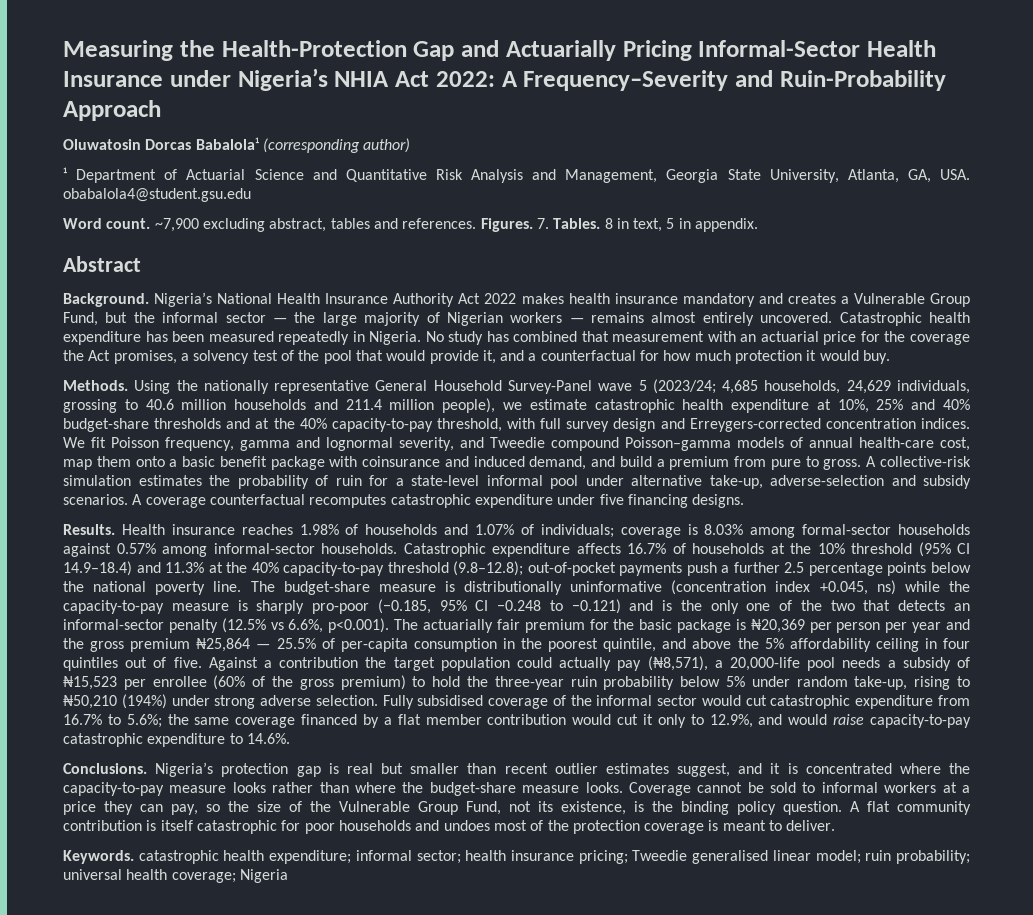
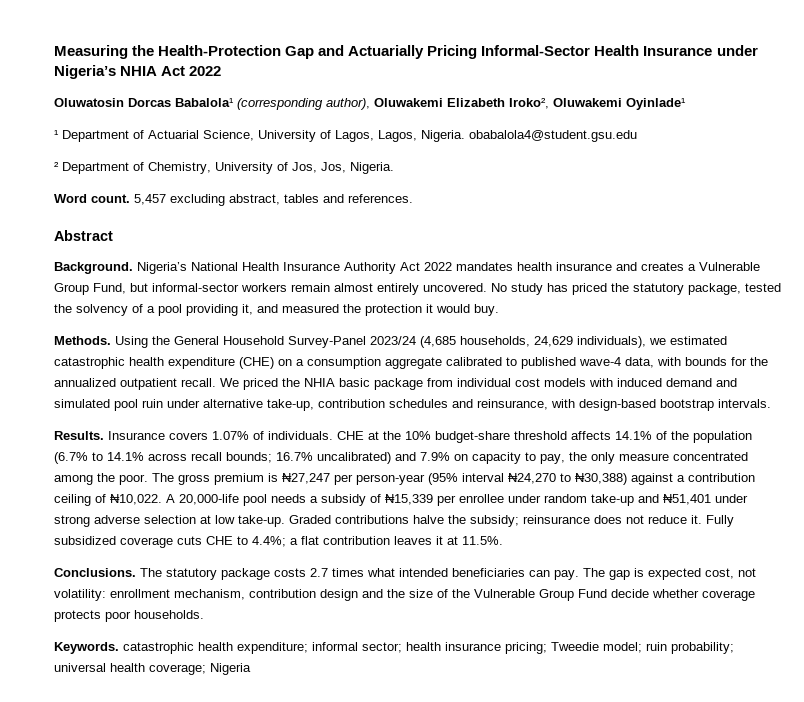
[435,70,946,91] [63,100,161,121] [63,137,411,153] [63,167,970,183] [63,188,251,202] 2022: A Frequency–Severity and Ruin-Probability Approach // Oluwatosin Dorcas Babalola¹ (corresponding author) // ¹ Department of Actuarial Science and Quantitative Risk Analysis and Management, Georgia State University, Atlanta, GA, USA. obabalola4@student.gsu.edu -> [189,66,222,76] [54,98,686,110] [54,130,637,142] [54,162,394,174] 2022 // Oluwatosin Dorcas Babalola¹ (corresponding author), Oluwakemi Elizabeth Iroko², Oluwakemi Oyinlade¹ // ¹ Department of Actuarial Science, University of Lagos, Lagos, Nigeria. obabalola4@student.gsu.edu // ² Department of Chemistry, University of Jos, Jos, Nigeria.
[154,218,199,232] ~7,900 -> [134,194,166,205] 5,457
[480,218,759,232] Figures. 7. Tables. 8 in text, 5 in appendix. -> (413, 198) none
[521,293,755,307] makes health insurance mandatory -> [456,262,612,271] mandates health insurance
[133,312,971,326] [63,331,970,345] [63,350,731,364] the informal sector — the large majority of Nigerian workers — remains almost entirely uncovered. Catastrophic health expenditure has been measured repeatedly in Nigeria. No study has combined that measurement with an actuarial price for the coverage the Act promises, a solvency test of the pool that would provide it, and a counterfactual for how much -> [152,283,781,295] [54,304,361,316] informal-sector workers remain almost entirely uncovered. No study has priced the statutory package, tested the solvency of a pool providing it, and measured the
[203,380,370,394] nationally representative -> (170, 340) none
[598,379,971,394] [63,398,971,413] [63,418,970,432] [63,437,970,451] [63,456,972,470] [63,475,971,489] [63,494,745,508] [63,524,970,538] [63,542,970,557] [63,561,971,576] [63,580,970,595] [63,599,971,614] [63,618,971,633] [63,638,971,652] [63,656,723,671] wave 5 (2023/24; 4,685 households, 24,629 individuals, grossing to 40.6 million households and 211.4 million people), we estimate catastrophic health expenditure at 10%, 25% and 40% budget-share thresholds and at the 40% capacity-to-pay threshold, with full survey design and Erreygers-corrected concentration indices. We fit Poisson frequency, gamma and lognormal severity, and Tweedie compound Poisson–gamma models of annual health-care cost, map them onto a basic benefit package with coinsurance and induced demand, and build a premium from pure to gross. A collective-risk simulation estimates the probability of ruin for a state-level informal pool under alternative take-up, adverse-selection and subsidy scenarios. A coverage counterfactual recomputes catastrophic expenditure under five financing designs. // Results. Health insurance reaches 1.98% of households and 1.07% of individuals; coverage is 8.03% among formal-sector households against 0.57% among informal-sector households. Catastrophic expenditure affects 16.7% of households at the 10% threshold (95% CI 14.9–18.4) and 11.3% at the 40% capacity-to-pay threshold (9.8–12.8); out-of-pocket payments push a further 2.5 percentage points below the national poverty line. The budget-share measure is distributionally uninformative (concentration index +0.045, ns) while the capacity-to-pay measure is sharply pro-poor (−0.185, 95% CI −0.248 to −0.121) and is the only one of the two that detects an informal-sector penalty (12.5% vs 6.6%, p<0.001). The actuarially fair premium for the basic package is ₦20,369 per person per year and the gross premium ₦25,864 — 25.5% of per-capita consumption in the poorest quintile, and above the 5% affordability ceiling in four quintiles out of five. Against a contribution the target population could actually pay (₦8,571), a -> [370,336,727,348] [54,357,768,369] [54,378,737,390] [54,399,771,411] [54,431,752,443] [54,452,748,464] [54,473,755,485] [54,494,175,506] 2023/24 (4,685 households, 24,629 individuals), we estimated catastrophic health expenditure (CHE) on a consumption aggregate calibrated to published wave-4 data, with bounds for the annualized outpatient recall. We priced the NHIA basic package from individual cost models with induced demand and simulated pool ruin under alternative take-up, contribution schedules and reinsurance, with design-based bootstrap intervals. // Results. Insurance covers 1.07% of individuals. CHE at the 10% budget-share threshold affects 14.1% of the population (6.7% to 14.1% across recall bounds; 16.7% uncalibrated) and 7.9% on capacity to pay, the only measure concentrated among the poor. The gross premium is ₦27,247 per person-year (95% interval ₦24,270 to ₦30,388) against a contribution ceiling of ₦10,022. A
[63,676,117,690] ₦15,523 -> [385,494,433,505] ₦15,339
[213,675,970,690] [63,694,970,709] [63,714,972,728] [63,733,290,747] [63,762,970,777] [63,782,971,796] [63,801,220,815] (60% of the gross premium) to hold the three-year ruin probability below 5% under random take-up, rising to ₦50,210 (194%) under strong adverse selection. Fully subsidised coverage of the informal sector would cut catastrophic expenditure from 16.7% to 5.6%; the same coverage financed by a flat member contribution would cut it only to 12.9%, and would raise capacity-to-pay catastrophic expenditure to 14.6%. // Conclusions. Nigeria’s protection gap is real but smaller than recent outlier estimates suggest, and it is concentrated where the capacity-to-pay measure looks rather than where the budget-share measure looks. Coverage cannot be sold to informal workers at a price they can pay, so -> [508,494,748,506] [54,515,734,527] [54,536,503,548] [54,568,756,580] [54,589,383,601] under random take-up and ₦51,401 under strong adverse selection at low take-up. Graded contributions halve the subsidy; reinsurance does not reduce it. Fully subsidized coverage cuts CHE to 4.4%; a flat contribution leaves it at 11.5%. // Conclusions. The statutory package costs 2.7 times what intended beneficiaries can pay. The gap is expected cost, not volatility: enrollment mechanism, contribution design and
[466,801,971,815] [63,820,836,834] Fund, not its existence, is the binding policy question. A flat community contribution is itself catastrophic for poor households and undoes most of the protection coverage is meant to deliver. -> [578,589,755,601] [54,610,204,622] Fund decide whether coverage protects poor households.
[692,850,811,864] generalised linear -> (599, 646) none

